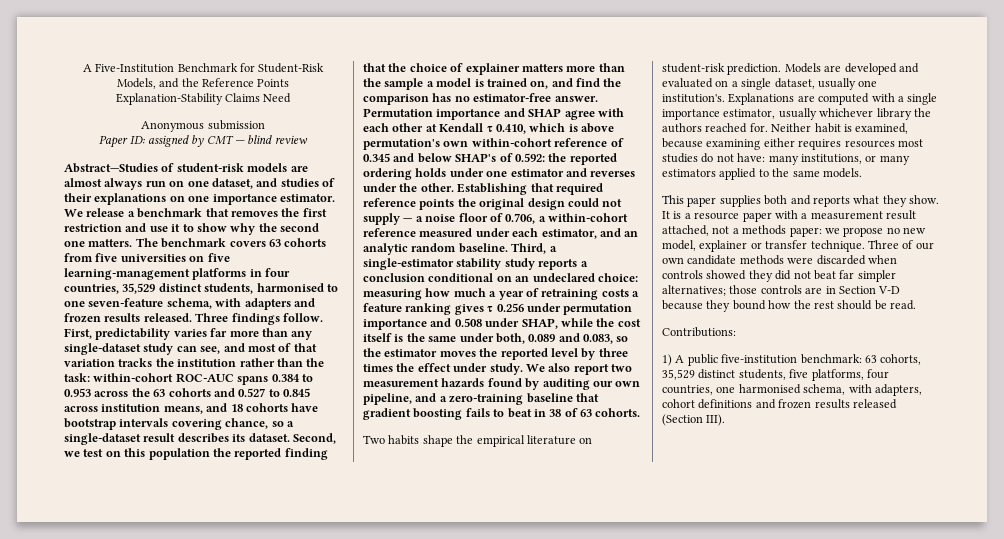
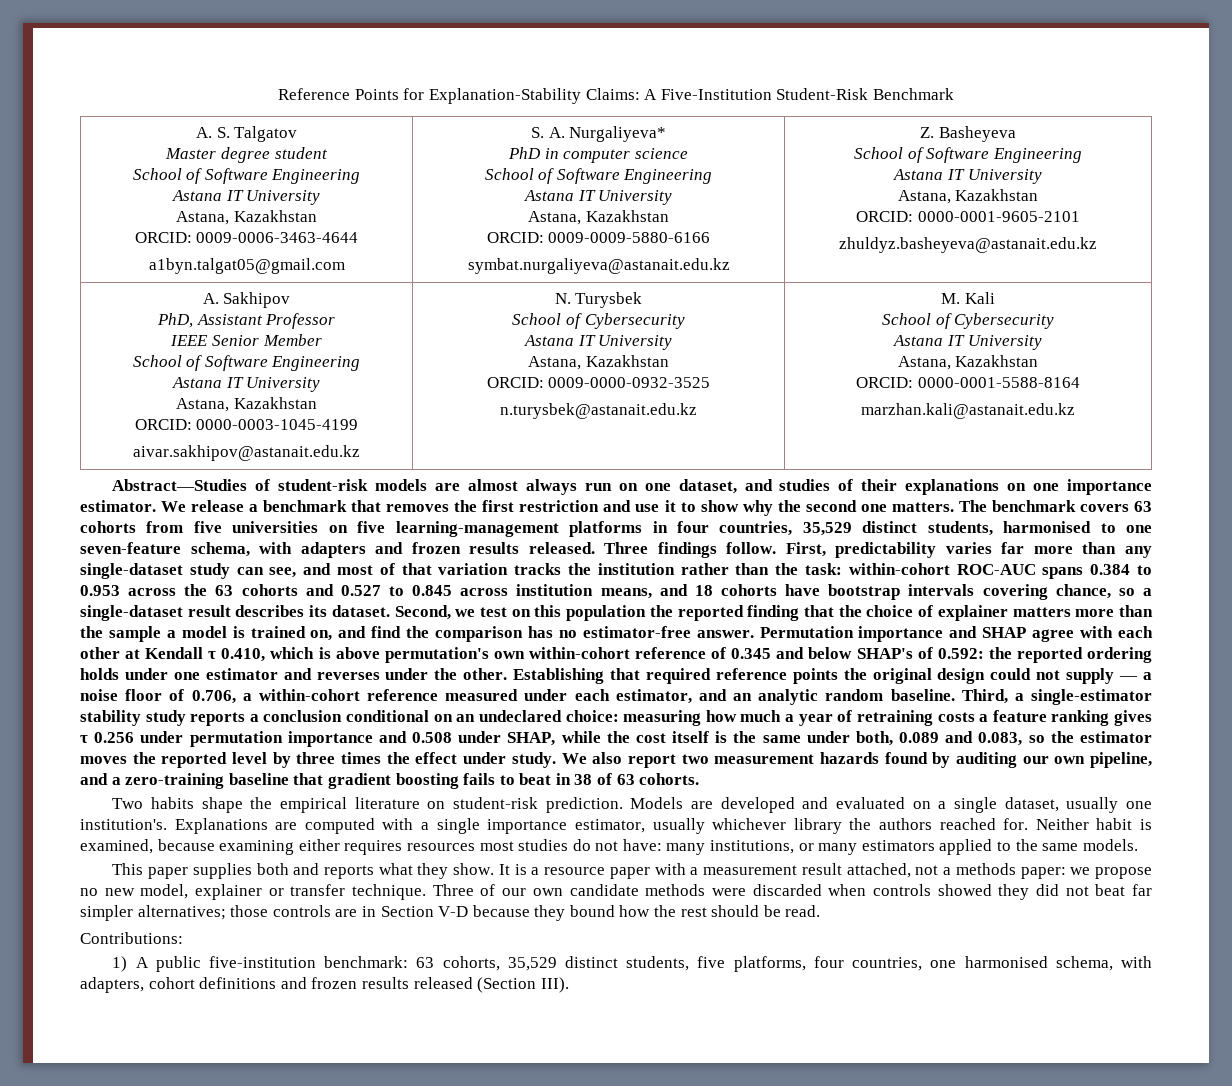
(82, 68) none -> [278,88,640,104] Reference Points for Explanation-Stability Claims:
(175, 68) none -> [776,88,869,100] Student-Risk
[239,63,325,73] [116,78,290,89] [115,93,292,105] [141,120,265,132] [99,135,308,148] for Student-Risk Models, and the Reference Points Explanation-Stability Claims Need // Anonymous submission // Paper ID: assigned by CMT — blind review -> [195,126,298,142] [165,147,328,163] [132,168,361,184] [171,190,321,205] [176,210,317,225] [134,232,359,243] [148,258,345,274] [530,126,667,142] [508,147,688,163] [484,168,713,184] [523,190,673,205] [528,210,669,225] [486,232,711,243] [467,258,730,274] [920,126,1016,142] [854,147,1082,163] [893,169,1042,184] [897,189,1039,204] [856,211,1080,222] [839,237,1097,253] [202,292,291,308] [156,313,336,329] [170,334,322,346] [132,355,361,371] [171,377,321,392] [176,397,317,412] [134,419,359,430] [133,445,360,461] [554,292,643,308] [512,313,685,329] [523,335,673,350] [528,355,669,370] [486,377,711,388] [500,403,697,419] [941,292,995,304] [881,313,1055,329] [893,335,1042,350] [897,355,1039,370] [856,377,1080,388] [861,403,1075,419] // A. S. Talgatov // Master degree student // School of Software Engineering // Astana IT University // Astana, Kazakhstan // ORCID: 0009-0006-3463-4644 // a1byn.talgat05@gmail.com | S. A. Nurgaliyeva* // PhD in computer science // School of Software Engineering // Astana IT University // Astana, Kazakhstan // ORCID: 0009-0009-5880-6166 // symbat.nurgaliyeva@astanait.edu.kz | Z. Basheyeva // School of Software Engineering // Astana IT University // Astana, Kazakhstan // ORCID: 0000-0001-9605-2101 // zhuldyz.basheyeva@astanait.edu.kz // A. Sakhipov // PhD, Assistant Professor // IEEE Senior Member // School of Software Engineering // Astana IT University // Astana, Kazakhstan // ORCID: 0000-0003-1045-4199 // aivar.sakhipov@astanait.edu.kz | N. Turysbek // School of Cybersecurity // Astana IT University // Astana, Kazakhstan // ORCID: 0009-0000-0932-3525 // n.turysbek@astanait.edu.kz | M. Kali // School of Cybersecurity // Astana IT University // Astana, Kazakhstan // ORCID: 0000-0001-5588-8164 // marzhan.kali@astanait.edu.kz

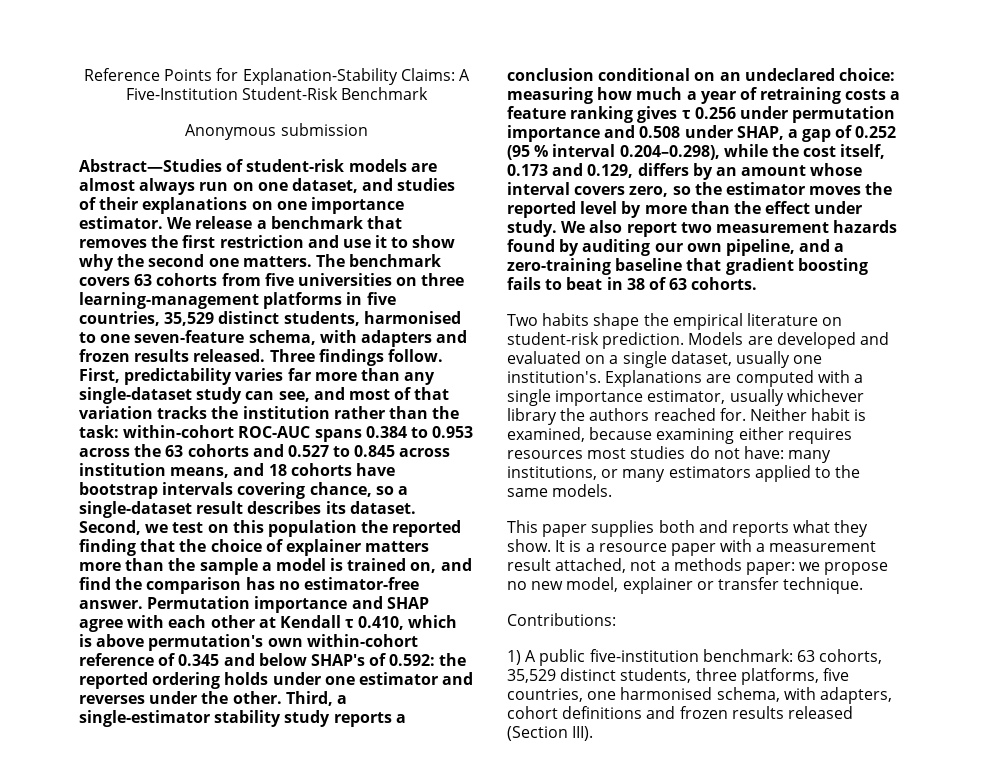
[195,126,298,142] [165,147,328,163] [132,168,361,184] [171,190,321,205] [176,210,317,225] [134,232,359,243] [148,258,345,274] [530,126,667,142] [508,147,688,163] [484,168,713,184] [523,190,673,205] [528,210,669,225] [486,232,711,243] [467,258,730,274] [920,126,1016,142] [854,147,1082,163] [893,169,1042,184] [897,189,1039,204] [856,211,1080,222] [839,237,1097,253] [202,292,291,308] [156,313,336,329] [170,334,322,346] [132,355,361,371] [171,377,321,392] [176,397,317,412] [134,419,359,430] [133,445,360,461] [554,292,643,308] [512,313,685,329] [523,335,673,350] [528,355,669,370] [486,377,711,388] [500,403,697,419] [941,292,995,304] [881,313,1055,329] [893,335,1042,350] [897,355,1039,370] [856,377,1080,388] [861,403,1075,419] // A. S. Talgatov // Master degree student // School of Software Engineering // Astana IT University // Astana, Kazakhstan // ORCID: 0009-0006-3463-4644 // a1byn.talgat05@gmail.com | S. A. Nurgaliyeva* // PhD in computer science // School of Software Engineering // Astana IT University // Astana, Kazakhstan // ORCID: 0009-0009-5880-6166 // symbat.nurgaliyeva@astanait.edu.kz | Z. Basheyeva // School of Software Engineering // Astana IT University // Astana, Kazakhstan // ORCID: 0000-0001-9605-2101 // zhuldyz.basheyeva@astanait.edu.kz // A. Sakhipov // PhD, Assistant Professor // IEEE Senior Member // School of Software Engineering // Astana IT University // Astana, Kazakhstan // ORCID: 0000-0003-1045-4199 // aivar.sakhipov@astanait.edu.kz | N. Turysbek // School of Cybersecurity // Astana IT University // Astana, Kazakhstan // ORCID: 0009-0000-0932-3525 // n.turysbek@astanait.edu.kz | M. Kali // School of Cybersecurity // Astana IT University // Astana, Kazakhstan // ORCID: 0000-0001-5588-8164 // marzhan.kali@astanait.edu.kz -> [185,123,368,140] // Anonymous submission
[357,521,386,533] five -> [421,273,465,286] three
[676,521,709,533] four -> [366,292,396,305] five
[513,668,1153,684] [80,689,955,705] Establishing that required reference points the original design could not supply — a noise floor of 0.706, a within-cohort reference measured under each estimator, and an analytic random baseline. -> (282, 697) none
[561,731,1023,746] while the cost itself is the same under both, 0.089 and 0.083, -> [787,125,897,142] [507,144,886,160] [507,163,863,180] [507,182,669,197] a gap of 0.252 (95 % interval 0.204–0.298), while the cost itself, 0.173 and 0.129, differs by an amount whose interval covers zero,
[296,752,382,764] three times -> [644,201,730,214] more than
[432,884,1152,900] [80,905,821,921] Three of our own candidate methods were discarded when controls showed they did not beat far simpler alternatives; those controls are in Section V-D because they bound how the rest should be read. -> (864, 585) none
[697,956,844,972] five platforms, four -> [695,668,849,685] three platforms, five

